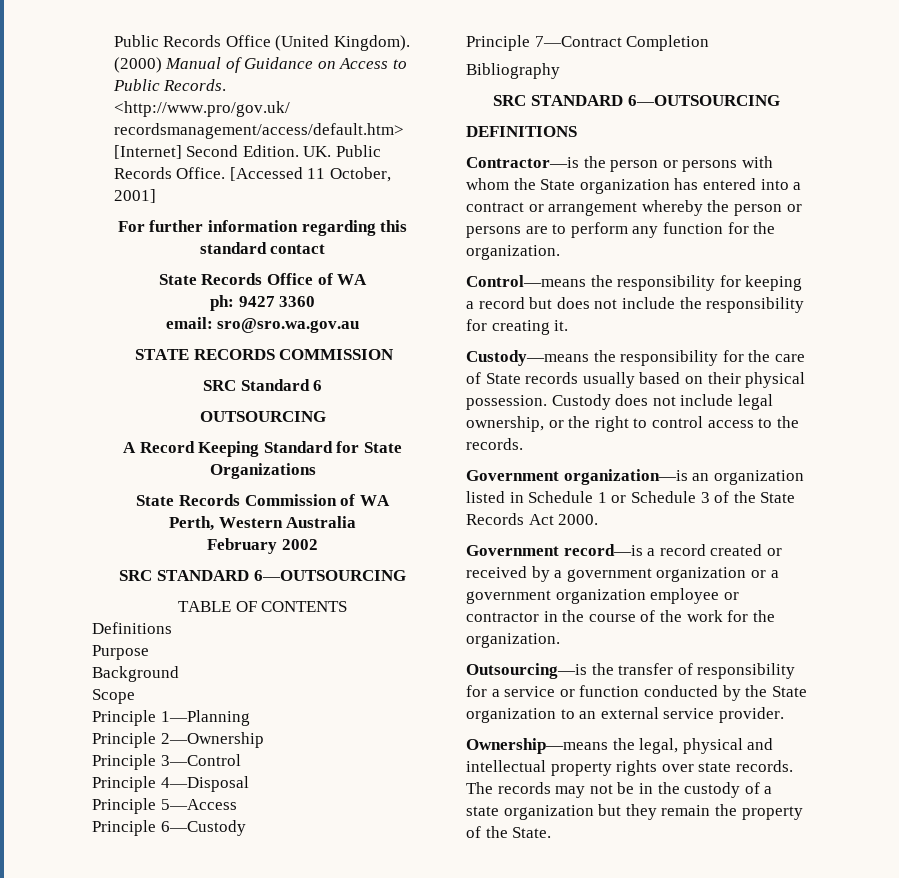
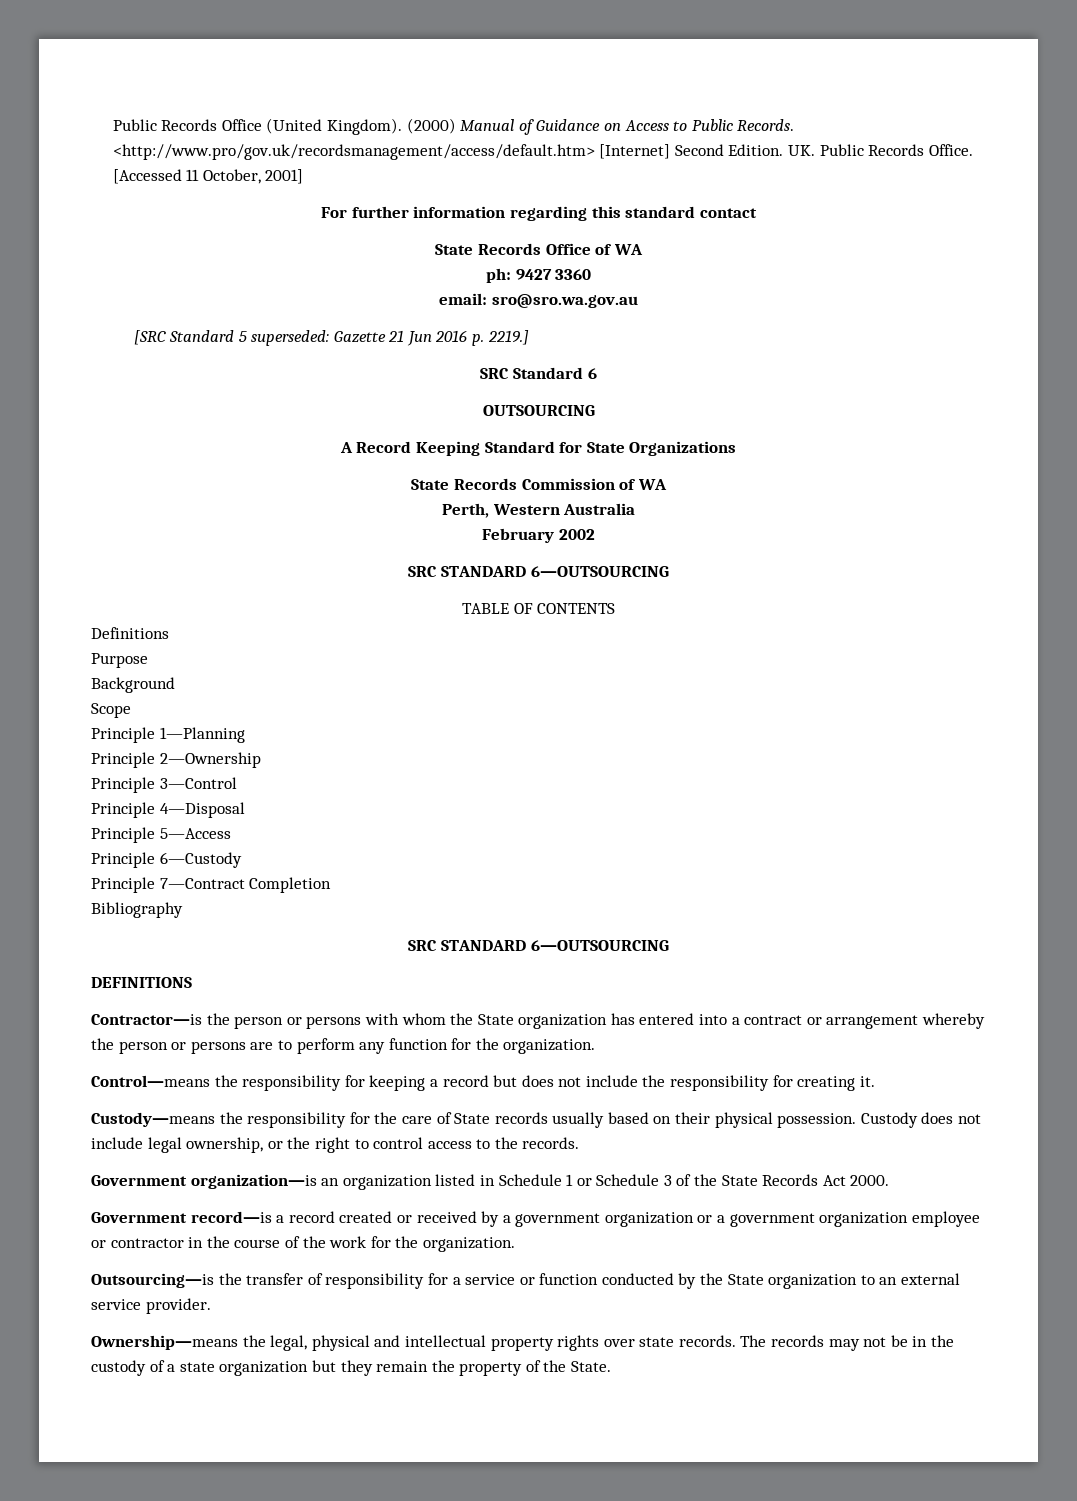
[135,349,395,360] STATE RECORDS COMMISSION -> [134,330,529,346] [SRC Standard 5 superseded: Gazette 21 Jun 2016 p. 2219.]

